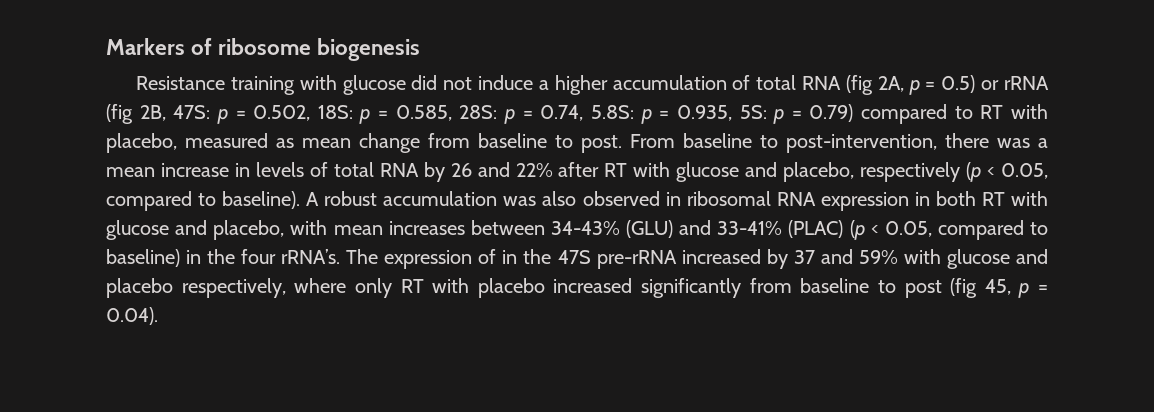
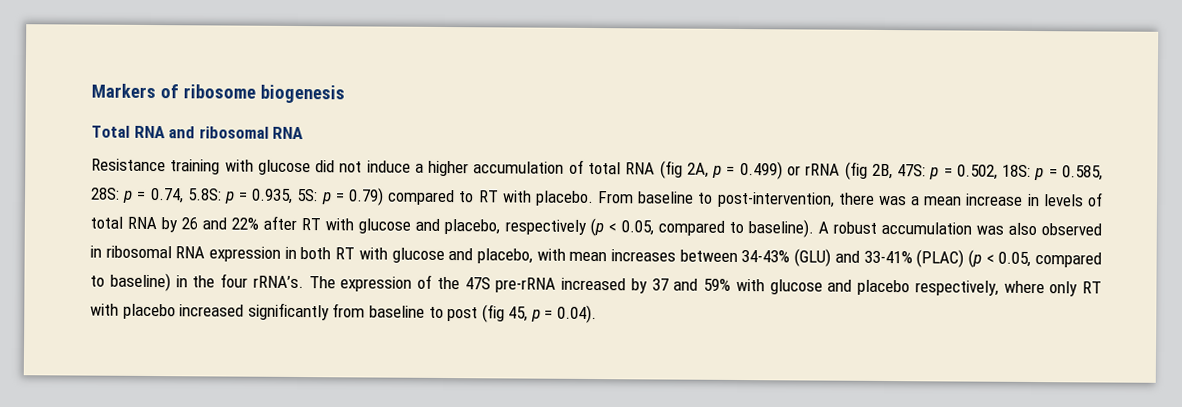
(421, 49) none -> [91,125,304,140] // Total RNA and ribosomal RNA
[941,75,976,93] 0.5) -> [739,161,783,180] 0.499)
[106,133,622,153] placebo, measured as mean change from baseline to post. -> [534,190,594,207] placebo.
[502,250,518,264] in -> (432, 281) none

